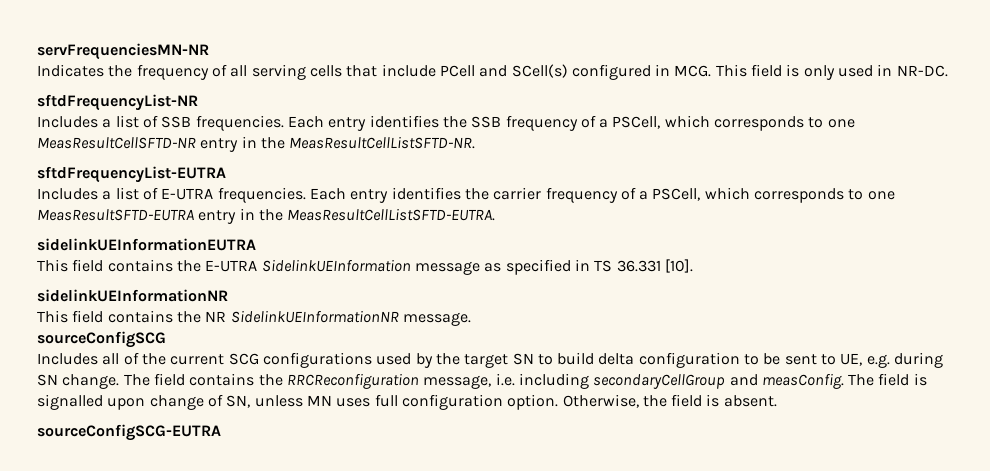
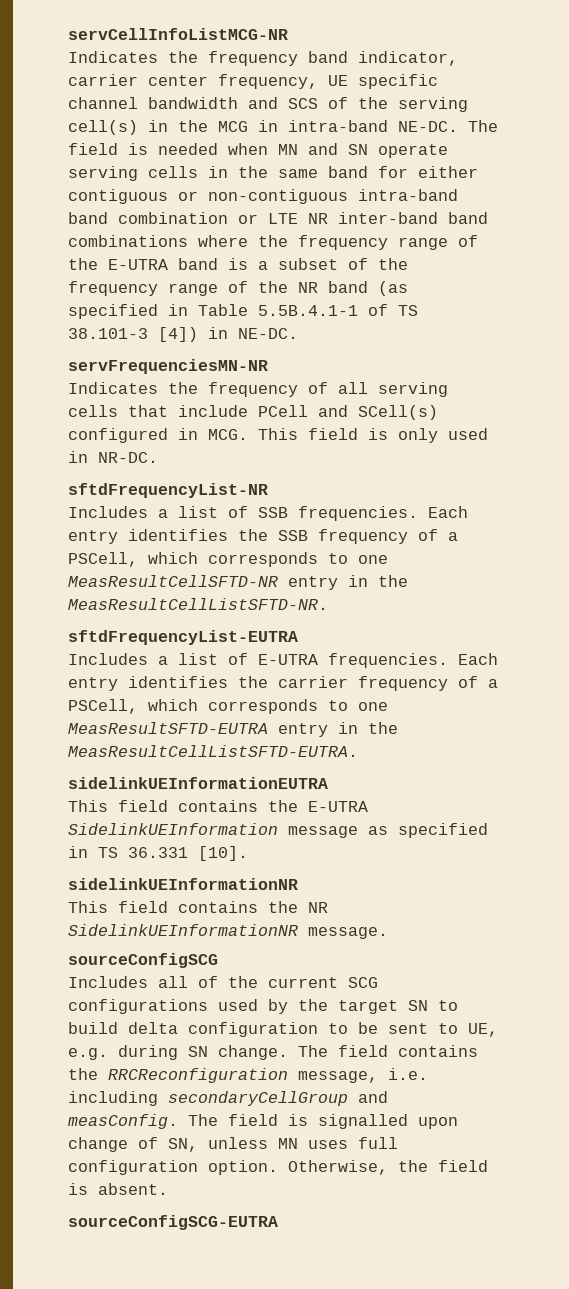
(37, 51) none -> [68,28,288,40] [68,51,458,66] [68,74,438,89] [68,97,468,112] [68,120,498,135] [68,143,448,158] [68,166,478,181] [68,189,458,204] [68,212,488,224] [68,235,478,250] [68,258,408,270] [68,281,408,296] [68,304,418,319] [68,327,298,342] servCellInfoListMCG-NR // Indicates the frequency band indicator, carrier center frequency, UE specific channel bandwidth and SCS of the serving cell(s) in the MCG in intra-band NE-DC. The field is needed when MN and SN operate serving cells in the same band for either contiguous or non-contiguous intra-band band combination or LTE NR inter-band band combinations where the frequency range of the E-UTRA band is a subset of the frequency range of the NR band (as specified in Table 5.5B.4.1-1 of TS 38.101-3 [4]) in NE-DC. //

